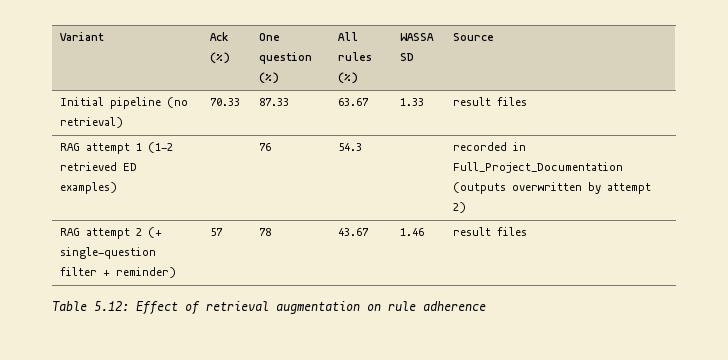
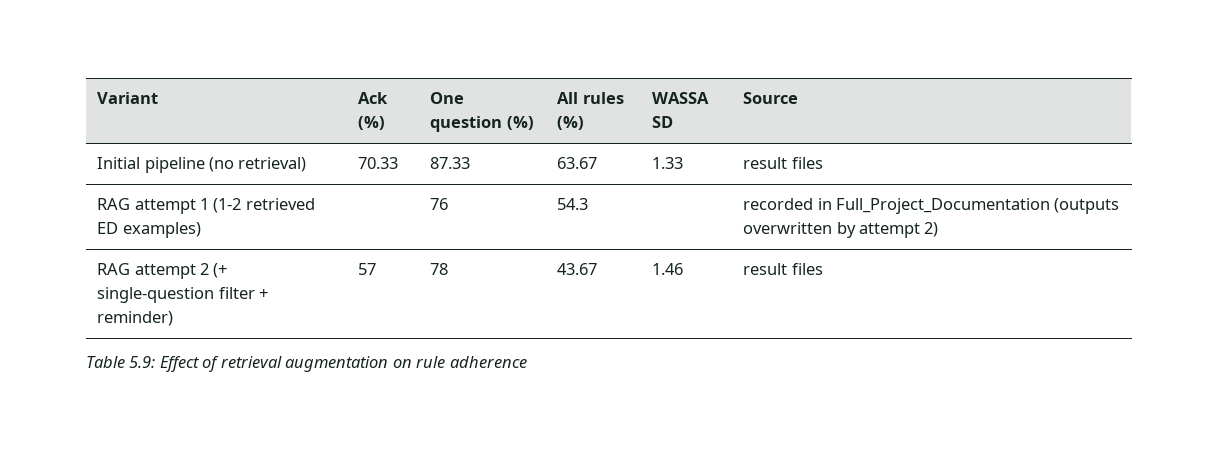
[94,301,129,311] 5.12: -> [129,356,156,368] 5.9:

